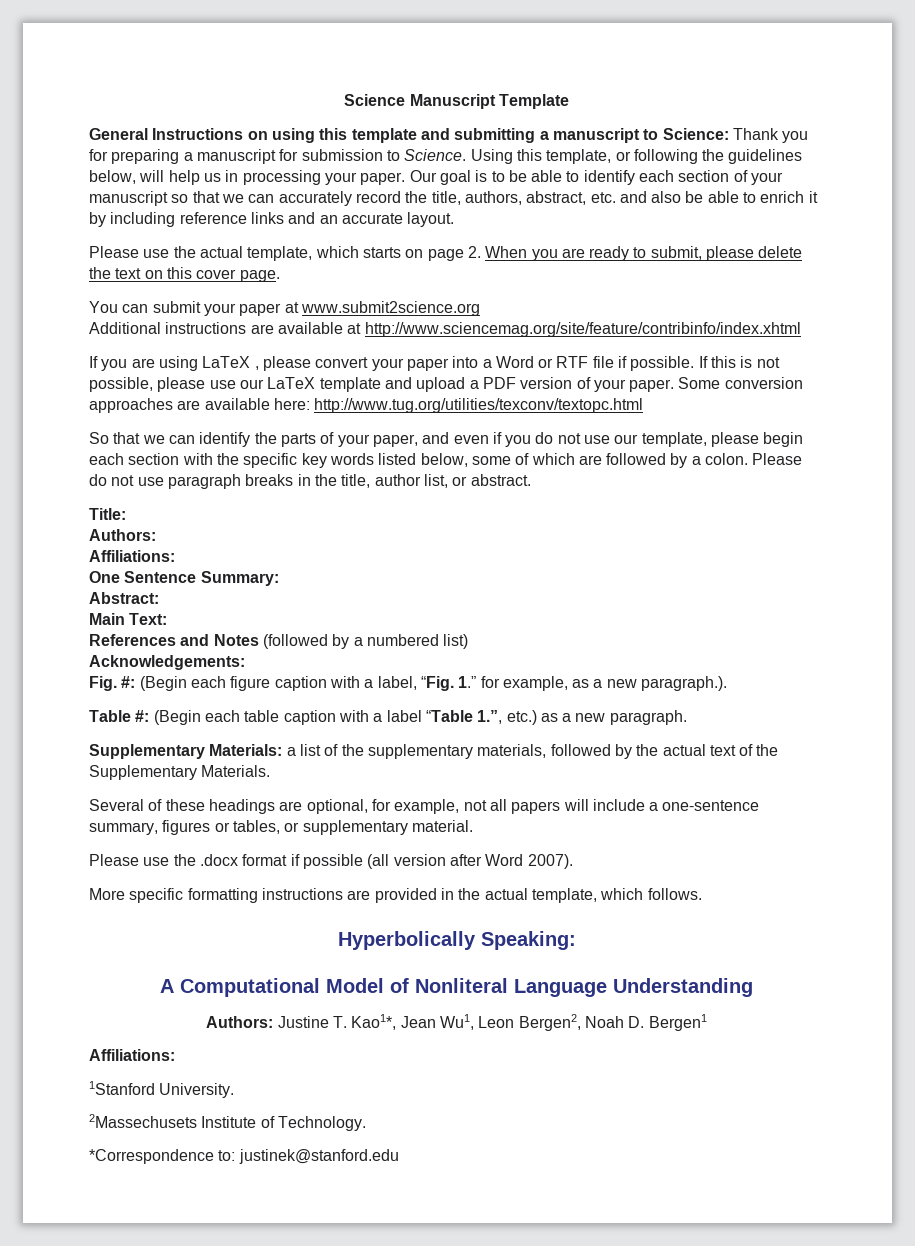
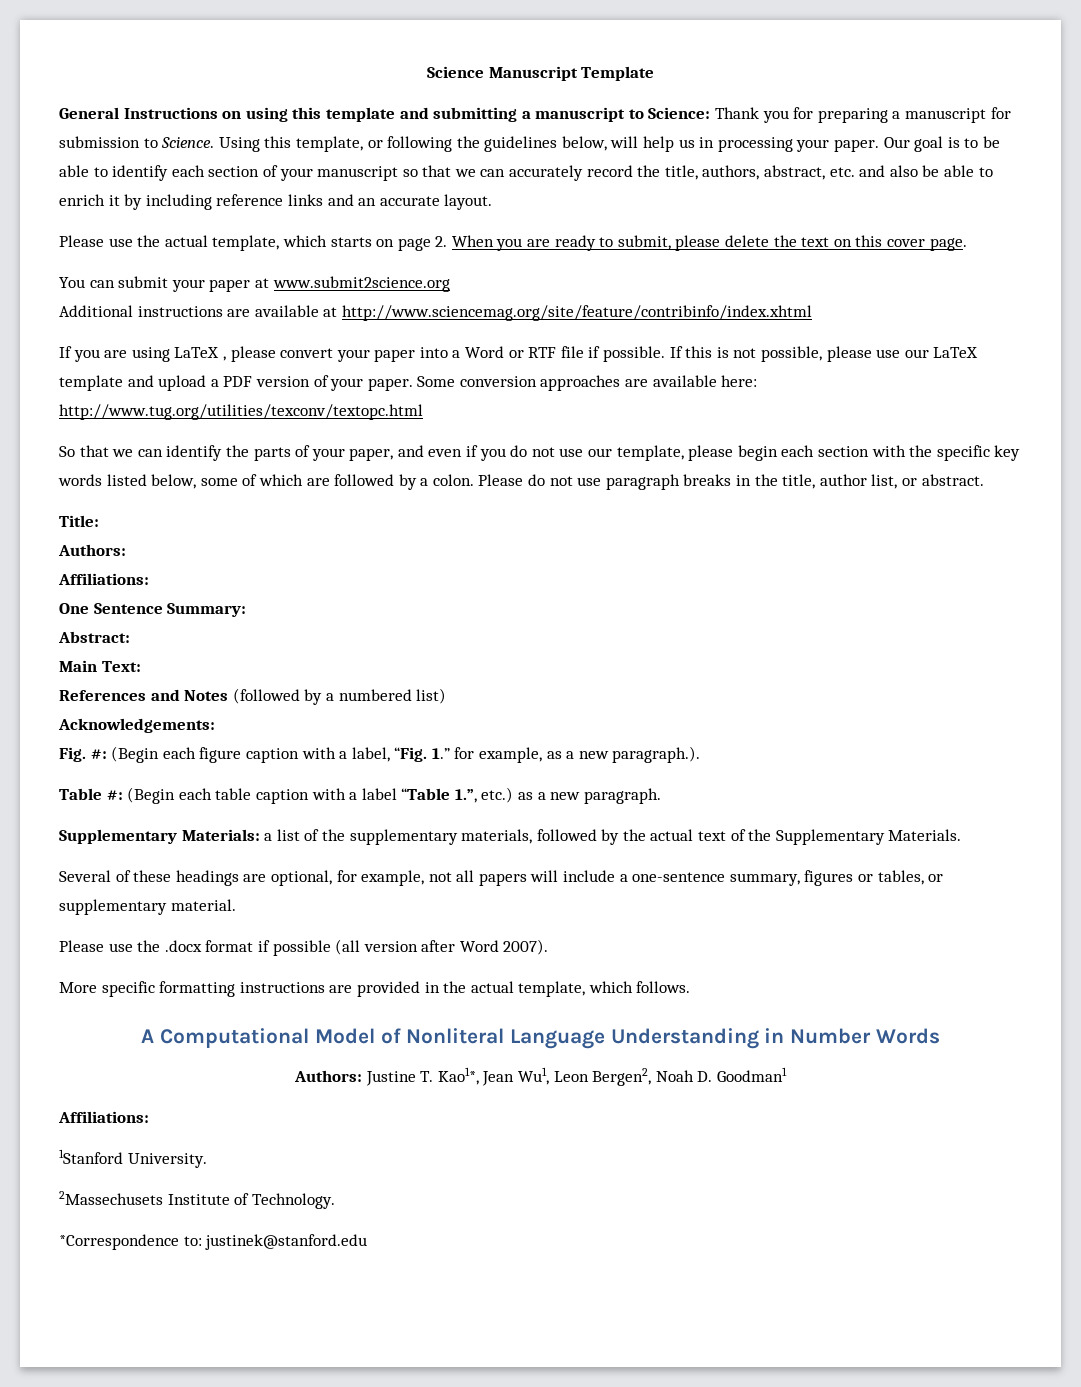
[337,931,576,950] // Hyperbolically Speaking: -> (691, 987) none
(753, 987) none -> [764,1028,940,1044] in Number Words
[648,1014,707,1031] Bergen1 -> [716,1067,787,1082] Goodman1

